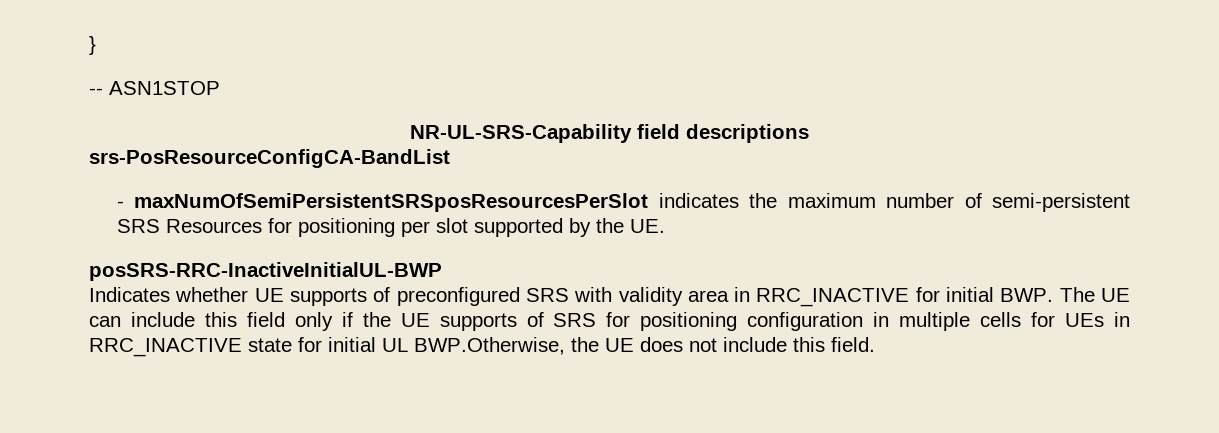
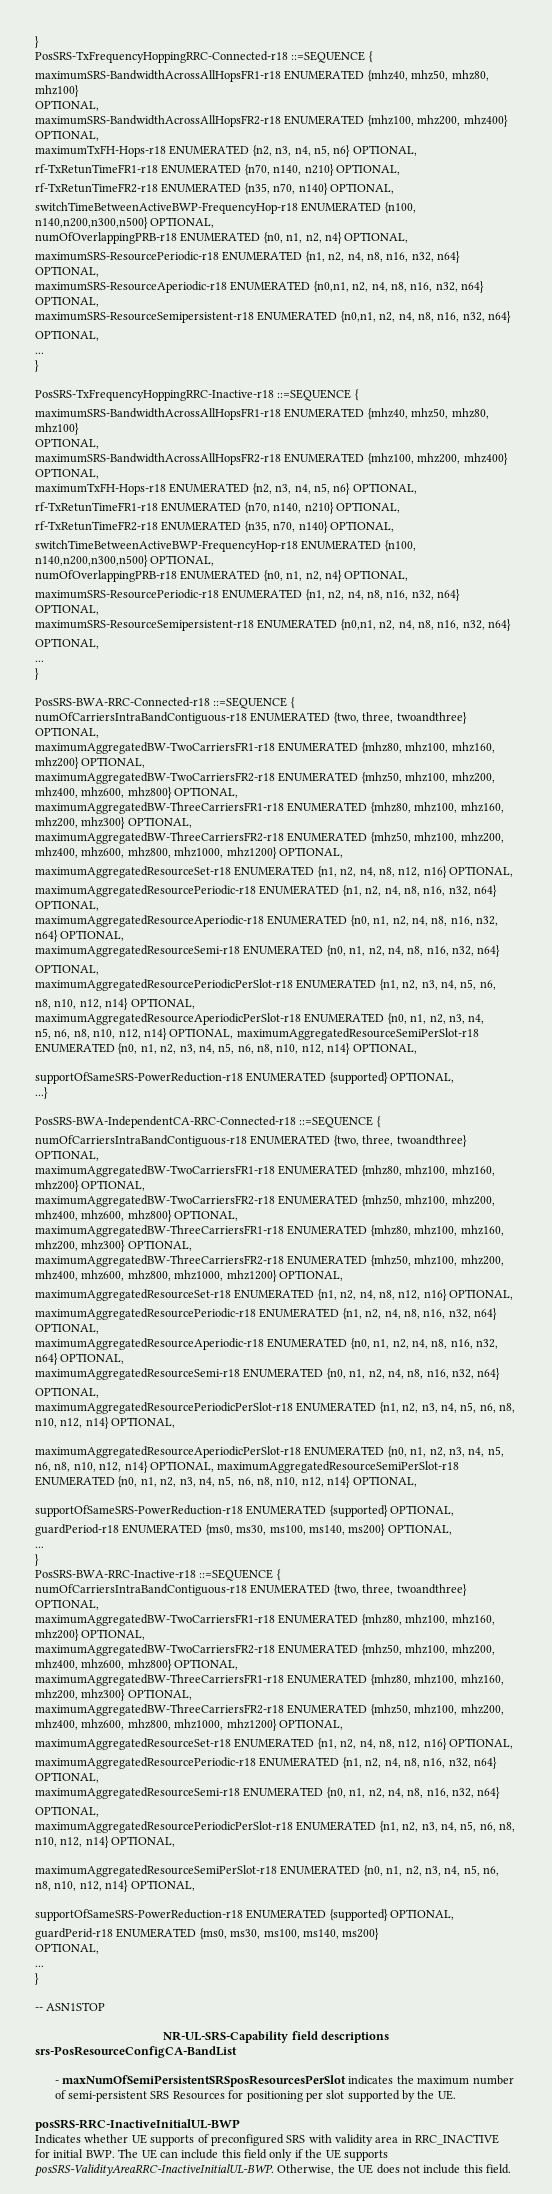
[89,36,96,55] } -> [35,36,39,48] [35,51,373,63] [35,70,489,82] [35,85,79,97] [35,100,99,111] [35,115,508,127] [35,130,99,141] [35,145,417,157] [35,164,400,176] [35,183,394,195] [35,202,416,214] [35,217,215,229] [35,232,409,244] [35,251,460,263] [35,266,99,277] [35,281,484,293] [35,296,99,307] [35,311,511,323] [35,330,99,341] [35,352,44,354] [35,360,39,372] [35,389,359,401] [35,408,489,420] [35,423,79,435] [35,438,99,449] [35,453,508,465] [35,468,99,479] [35,483,417,495] [35,502,400,514] [35,521,394,533] [35,540,416,552] [35,555,215,567] [35,570,409,582] [35,589,460,601] [35,604,99,615] [35,619,511,631] [35,638,99,649] [35,660,44,662] [35,668,39,680] [35,697,295,709] [35,712,467,724] [35,727,99,738] [35,742,495,754] [35,757,146,769] [35,772,495,784] [35,787,239,799] [35,802,504,814] [35,817,192,829] [35,832,504,844] [35,847,343,859] [35,866,513,878] [35,885,497,897] [35,900,99,911] [35,915,498,927] [35,930,125,942] [35,945,501,957] [35,964,99,975] [35,979,496,991] [35,998,195,1010] [35,1013,485,1025] [35,1028,479,1040] [35,1043,417,1055] [35,1072,455,1084] [35,1087,48,1099] [35,1116,381,1128] [35,1135,467,1147] [35,1150,99,1161] [35,1165,495,1177] [35,1180,146,1192] [35,1195,495,1207] [35,1210,239,1222] [35,1225,504,1237] [35,1240,192,1252] [35,1255,504,1267] [35,1270,343,1282] [35,1289,513,1301] [35,1308,497,1320] [35,1323,99,1334] [35,1338,498,1350] [35,1353,125,1365] [35,1368,501,1380] [35,1387,99,1398] [35,1402,515,1414] [35,1417,176,1429] [35,1446,504,1458] [35,1461,460,1473] [35,1476,417,1488] [35,1505,455,1517] [35,1524,452,1536] [35,1546,44,1548] [35,1554,39,1566] [35,1569,281,1581] [35,1584,467,1596] [35,1599,99,1610] [35,1614,495,1626] [35,1629,146,1641] [35,1644,495,1656] [35,1659,239,1671] [35,1674,504,1686] [35,1689,192,1701] [35,1704,504,1716] [35,1719,343,1731] [35,1738,513,1750] [35,1757,497,1769] [35,1772,99,1783] [35,1787,501,1799] [35,1806,99,1817] [35,1821,515,1833] [35,1836,176,1848] [35,1865,499,1877] [35,1880,195,1892] [35,1909,455,1921] [35,1928,380,1940] [35,1943,99,1954] [35,1965,44,1967] [35,1973,39,1985] } // PosSRS-TxFrequencyHoppingRRC-Connected-r18 ::=SEQUENCE { // maximumSRS-BandwidthAcrossAllHopsFR1-r18 ENUMERATED {mhz40, mhz50, mhz80, mhz100} // OPTIONAL, // maximumSRS-BandwidthAcrossAllHopsFR2-r18 ENUMERATED {mhz100, mhz200, mhz400} OPTIONAL, // maximumTxFH-Hops-r18 ENUMERATED {n2, n3, n4, n5, n6} OPTIONAL, // rf-TxRetunTimeFR1-r18 ENUMERATED {n70, n140, n210} OPTIONAL, // rf-TxRetunTimeFR2-r18 ENUMERATED {n35, n70, n140} OPTIONAL, // switchTimeBetweenActiveBWP-FrequencyHop-r18 ENUMERATED {n100, n140,n200,n300,n500} OPTIONAL, // numOfOverlappingPRB-r18 ENUMERATED {n0, n1, n2, n4} OPTIONAL, // maximumSRS-ResourcePeriodic-r18 ENUMERATED {n1, n2, n4, n8, n16, n32, n64} OPTIONAL, // maximumSRS-ResourceAperiodic-r18 ENUMERATED {n0,n1, n2, n4, n8, n16, n32, n64} OPTIONAL, // maximumSRS-ResourceSemipersistent-r18 ENUMERATED {n0,n1, n2, n4, n8, n16, n32, n64} // OPTIONAL, // ... // } // PosSRS-TxFrequencyHoppingRRC-Inactive-r18 ::=SEQUENCE { // maximumSRS-BandwidthAcrossAllHopsFR1-r18 ENUMERATED {mhz40, mhz50, mhz80, mhz100} // OPTIONAL, // maximumSRS-BandwidthAcrossAllHopsFR2-r18 ENUMERATED {mhz100, mhz200, mhz400} OPTIONAL, // maximumTxFH-Hops-r18 ENUMERATED {n2, n3, n4, n5, n6} OPTIONAL, // rf-TxRetunTimeFR1-r18 ENUMERATED {n70, n140, n210} OPTIONAL, // rf-TxRetunTimeFR2-r18 ENUMERATED {n35, n70, n140} OPTIONAL, // switchTimeBetweenActiveBWP-FrequencyHop-r18 ENUMERATED {n100, n140,n200,n300,n500} OPTIONAL, // numOfOverlappingPRB-r18 ENUMERATED {n0, n1, n2, n4} OPTIONAL, // maximumSRS-ResourcePeriodic-r18 ENUMERATED {n1, n2, n4, n8, n16, n32, n64} OPTIONAL, // maximumSRS-ResourceSemipersistent-r18 ENUMERATED {n0,n1, n2, n4, n8, n16, n32, n64} // OPTIONAL, // ... // } // PosSRS-BWA-RRC-Connected-r18 ::=SEQUENCE { // numOfCarriersIntraBandContiguous-r18 ENUMERATED {two, three, twoandthree} OPTIONAL, // maximumAggregatedBW-TwoCarriersFR1-r18 ENUMERATED {mhz80, mhz100, mhz160, mhz200} OPTIONAL, // maximumAggregatedBW-TwoCarriersFR2-r18 ENUMERATED {mhz50, mhz100, mhz200, mhz400, mhz600, mhz800} OPTIONAL, // maximumAggregatedBW-ThreeCarriersFR1-r18 ENUMERATED {mhz80, mhz100, mhz160, mhz200, mhz300} OPTIONAL, // maximumAggregatedBW-ThreeCarriersFR2-r18 ENUMERATED {mhz50, mhz100, mhz200, mhz400, mhz600, mhz800, mhz1000, mhz1200} OPTIONAL, // maximumAggregatedResourceSet-r18 ENUMERATED {n1, n2, n4, n8, n12, n16} OPTIONAL, // maximumAggregatedResourcePeriodic-r18 ENUMERATED {n1, n2, n4, n8, n16, n32, n64} OPTIONAL, // maximumAggregatedResourceAperiodic-r18 ENUMERATED {n0, n1, n2, n4, n8, n16, n32, n64} OPTIONAL, // maximumAggregatedResourceSemi-r18 ENUMERATED {n0, n1, n2, n4, n8, n16, n32, n64} // OPTIONAL, // maximumAggregatedResourcePeriodicPerSlot-r18 ENUMERATED {n1, n2, n3, n4, n5, n6, // n8, n10, n12, n14} OPTIONAL, // maximumAggregatedResourceAperiodicPerSlot-r18 ENUMERATED {n0, n1, n2, n3, n4, // n5, n6, n8, n10, n12, n14} OPTIONAL, maximumAggregatedResourceSemiPerSlot-r18 ENUMERATED {n0, n1, n2, n3, n4, n5, n6, n8, n10, n12, n14} OPTIONAL, // supportOfSameSRS-PowerReduction-r18 ENUMERATED {supported} OPTIONAL, // ...} // PosSRS-BWA-IndependentCA-RRC-Connected-r18 ::=SEQUENCE { // numOfCarriersIntraBandContiguous-r18 ENUMERATED {two, three, twoandthree} OPTIONAL, // maximumAggregatedBW-TwoCarriersFR1-r18 ENUMERATED {mhz80, mhz100, mhz160, mhz200} OPTIONAL, // maximumAggregatedBW-TwoCarriersFR2-r18 ENUMERATED {mhz50, mhz100, mhz200, mhz400, mhz600, mhz800} OPTIONAL, // maximumAggregatedBW-ThreeCarriersFR1-r18 ENUMERATED {mhz80, mhz100, mhz160, mhz200, mhz300} OPTIONAL, // maximumAggregatedBW-ThreeCarriersFR2-r18 ENUMERATED {mhz50, mhz100, mhz200, mhz400, mhz600, mhz800, mhz1000, mhz1200} OPTIONAL, // maximumAggregatedResourceSet-r18 ENUMERATED {n1, n2, n4, n8, n12, n16} OPTIONAL, // maximumAggregatedResourcePeriodic-r18 ENUMERATED {n1, n2, n4, n8, n16, n32, n64} OPTIONAL, // maximumAggregatedResourceAperiodic-r18 ENUMERATED {n0, n1, n2, n4, n8, n16, n32, n64} OPTIONAL, // maximumAggregatedResourceSemi-r18 ENUMERATED {n0, n1, n2, n4, n8, n16, n32, n64} // OPTIONAL, // maximumAggregatedResourcePeriodicPerSlot-r18 ENUMERATED {n1, n2, n3, n4, n5, n6, n8, n10, n12, n14} OPTIONAL, // maximumAggregatedResourceAperiodicPerSlot-r18 ENUMERATED {n0, n1, n2, n3, n4, n5, n6, n8, n10, n12, n14} OPTIONAL, maximumAggregatedResourceSemiPerSlot-r18 ENUMERATED {n0, n1, n2, n3, n4, n5, n6, n8, n10, n12, n14} OPTIONAL, // supportOfSameSRS-PowerReduction-r18 ENUMERATED {supported} OPTIONAL, // guardPeriod-r18 ENUMERATED {ms0, ms30, ms100, ms140, ms200} OPTIONAL, // ... // } // PosSRS-BWA-RRC-Inactive-r18 ::=SEQUENCE { // numOfCarriersIntraBandContiguous-r18 ENUMERATED {two, three, twoandthree} OPTIONAL, // maximumAggregatedBW-TwoCarriersFR1-r18 ENUMERATED {mhz80, mhz100, mhz160, mhz200} OPTIONAL, // maximumAggregatedBW-TwoCarriersFR2-r18 ENUMERATED {mhz50, mhz100, mhz200, mhz400, mhz600, mhz800} OPTIONAL, // maximumAggregatedBW-ThreeCarriersFR1-r18 ENUMERATED {mhz80, mhz100, mhz160, mhz200, mhz300} OPTIONAL, // maximumAggregatedBW-ThreeCarriersFR2-r18 ENUMERATED {mhz50, mhz100, mhz200, mhz400, mhz600, mhz800, mhz1000, mhz1200} OPTIONAL, // maximumAggregatedResourceSet-r18 ENUMERATED {n1, n2, n4, n8, n12, n16} OPTIONAL, // maximumAggregatedResourcePeriodic-r18 ENUMERATED {n1, n2, n4, n8, n16, n32, n64} OPTIONAL, // maximumAggregatedResourceSemi-r18 ENUMERATED {n0, n1, n2, n4, n8, n16, n32, n64} // OPTIONAL, // maximumAggregatedResourcePeriodicPerSlot-r18 ENUMERATED {n1, n2, n3, n4, n5, n6, n8, n10, n12, n14} OPTIONAL, // maximumAggregatedResourceSemiPerSlot-r18 ENUMERATED {n0, n1, n2, n3, n4, n5, n6, n8, n10, n12, n14} OPTIONAL, // supportOfSameSRS-PowerReduction-r18 ENUMERATED {supported} OPTIONAL, // guardPerid-r18 ENUMERATED {ms0, ms30, ms100, ms140, ms200} // OPTIONAL, // ... // }
[526,312,1130,331] [89,337,565,357] of SRS for positioning configuration in multiple cells for UEs in RRC_INACTIVE state for initial UL BWP.Otherwise, -> [34,2164,335,2177] posSRS-ValidityAreaRRC-InactiveInitialUL-BWP. Otherwise,

